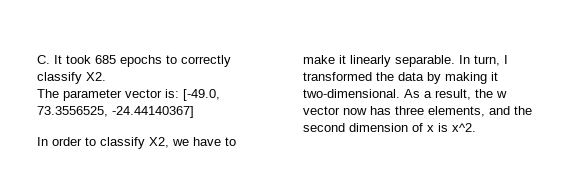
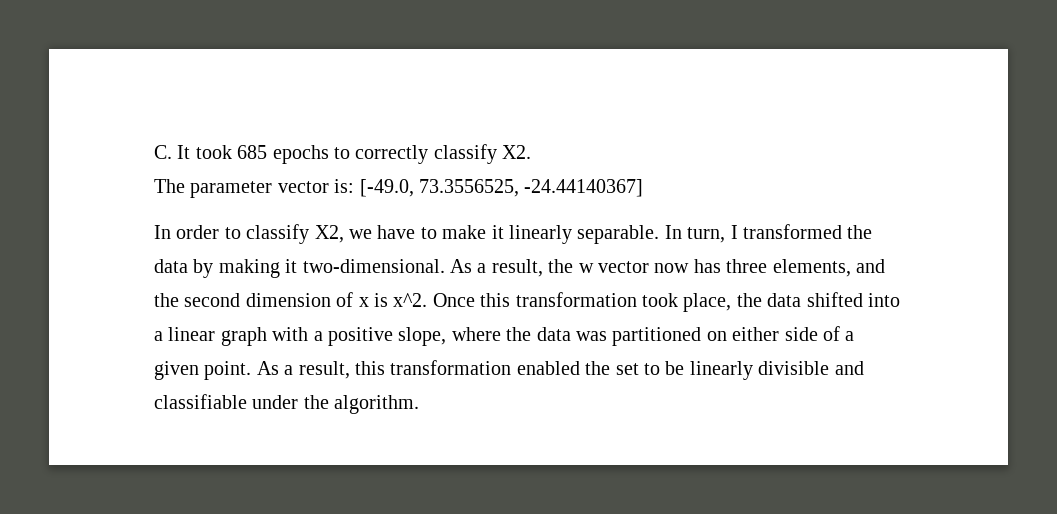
(476, 127) none -> [432,292,900,312] [154,326,855,346] [154,360,864,380] [154,394,420,414] Once this transformation took place, the data shifted into a linear graph with a positive slope, where the data was partitioned on either side of a given point. As a result, this transformation enabled the set to be linearly divisible and classifiable under the algorithm.

